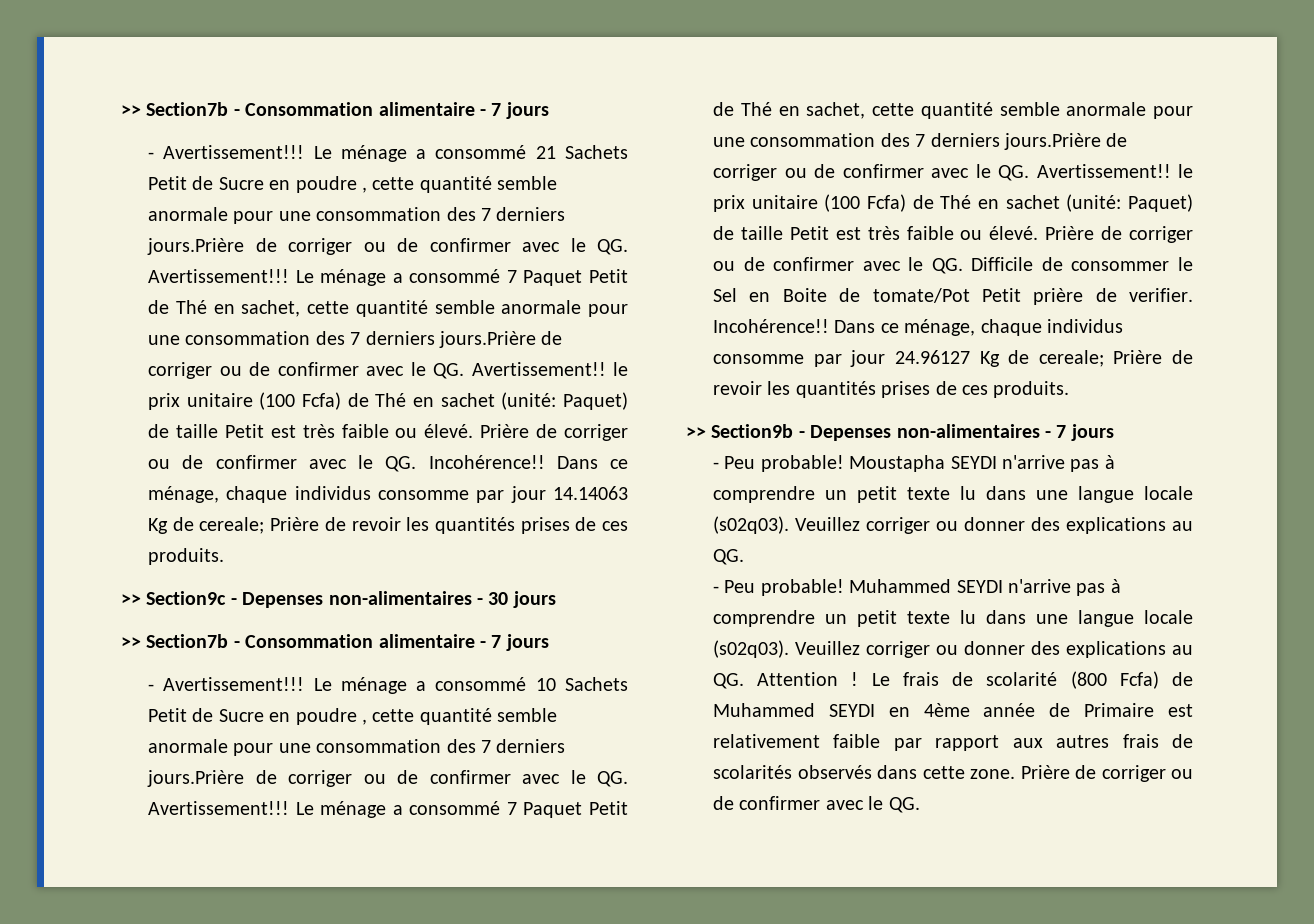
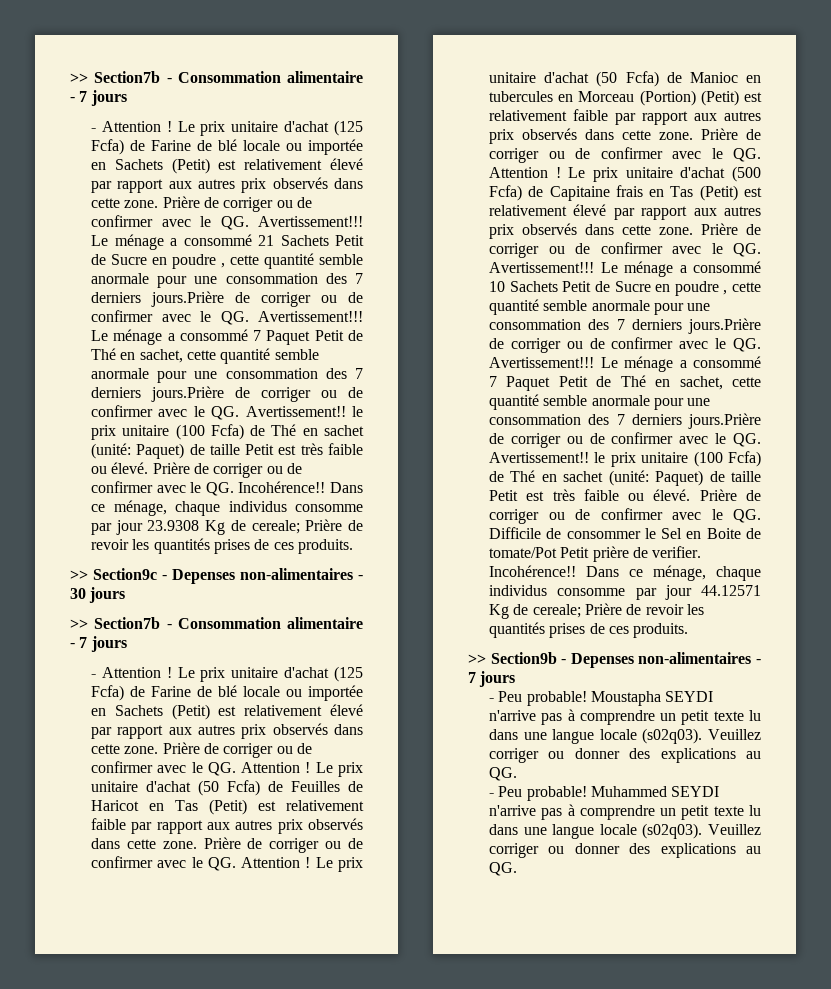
[121,102,549,119] [148,152,155,159] >> Section7b - Consommation alimentaire - 7 jours // - -> [70,71,363,83] [70,90,127,106] [90,120,363,136] [90,139,363,155] [90,158,363,174] [90,177,363,193] [90,196,312,212] [90,215,249,230] >> Section7b - Consommation alimentaire - 7 jours // - Attention ! Le prix unitaire d'achat (125 Fcfa) de Farine de blé locale ou importée en Sachets (Petit) est relativement élevé par rapport aux autres prix observés dans cette zone. Prière de corriger ou de confirmer avec le QG.
[552,486,628,500] 14.14063 -> [147,520,200,531] 23.9308
(155, 687) none -> [101,666,363,682] [90,685,363,701] [90,704,363,720] [90,723,363,739] [90,742,312,758] [90,761,363,777] [90,780,363,796] [90,799,364,815] [90,818,363,834] [90,837,363,853] [90,856,363,872] [488,71,761,87] [488,90,762,106] [488,109,761,125] [488,128,761,144] [488,147,761,163] [488,166,761,182] [488,185,762,201] [488,204,761,220] [488,223,761,239] [488,242,761,258] Attention ! Le prix unitaire d'achat (125 Fcfa) de Farine de blé locale ou importée en Sachets (Petit) est relativement élevé par rapport aux autres prix observés dans cette zone. Prière de corriger ou de confirmer avec le QG. Attention ! Le prix unitaire d'achat (50 Fcfa) de Feuilles de Haricot en Tas (Petit) est relativement faible par rapport aux autres prix observés dans cette zone. Prière de corriger ou de confirmer avec le QG. Attention ! Le prix unitaire d'achat (50 Fcfa) de Manioc en tubercules en Morceau (Portion) (Petit) est relativement faible par rapport aux autres prix observés dans cette zone. Prière de corriger ou de confirmer avec le QG. Attention ! Le prix unitaire d'achat (500 Fcfa) de Capitaine frais en Tas (Petit) est relativement élevé par rapport aux autres prix observés dans cette zone. Prière de corriger ou de confirmer avec le QG.
[894,350,970,364] 24.96127 -> [701,585,761,596] 44.12571
[757,671,1193,689] [713,703,1193,717] [713,734,1193,751] [713,765,1193,782] [713,796,920,813] Attention ! Le frais de scolarité (800 Fcfa) de Muhammed SEYDI en 4ème année de Primaire est relativement faible par rapport aux autres frais de scolarités observés dans cette zone. Prière de corriger ou de confirmer avec le QG. -> (517, 869) none

